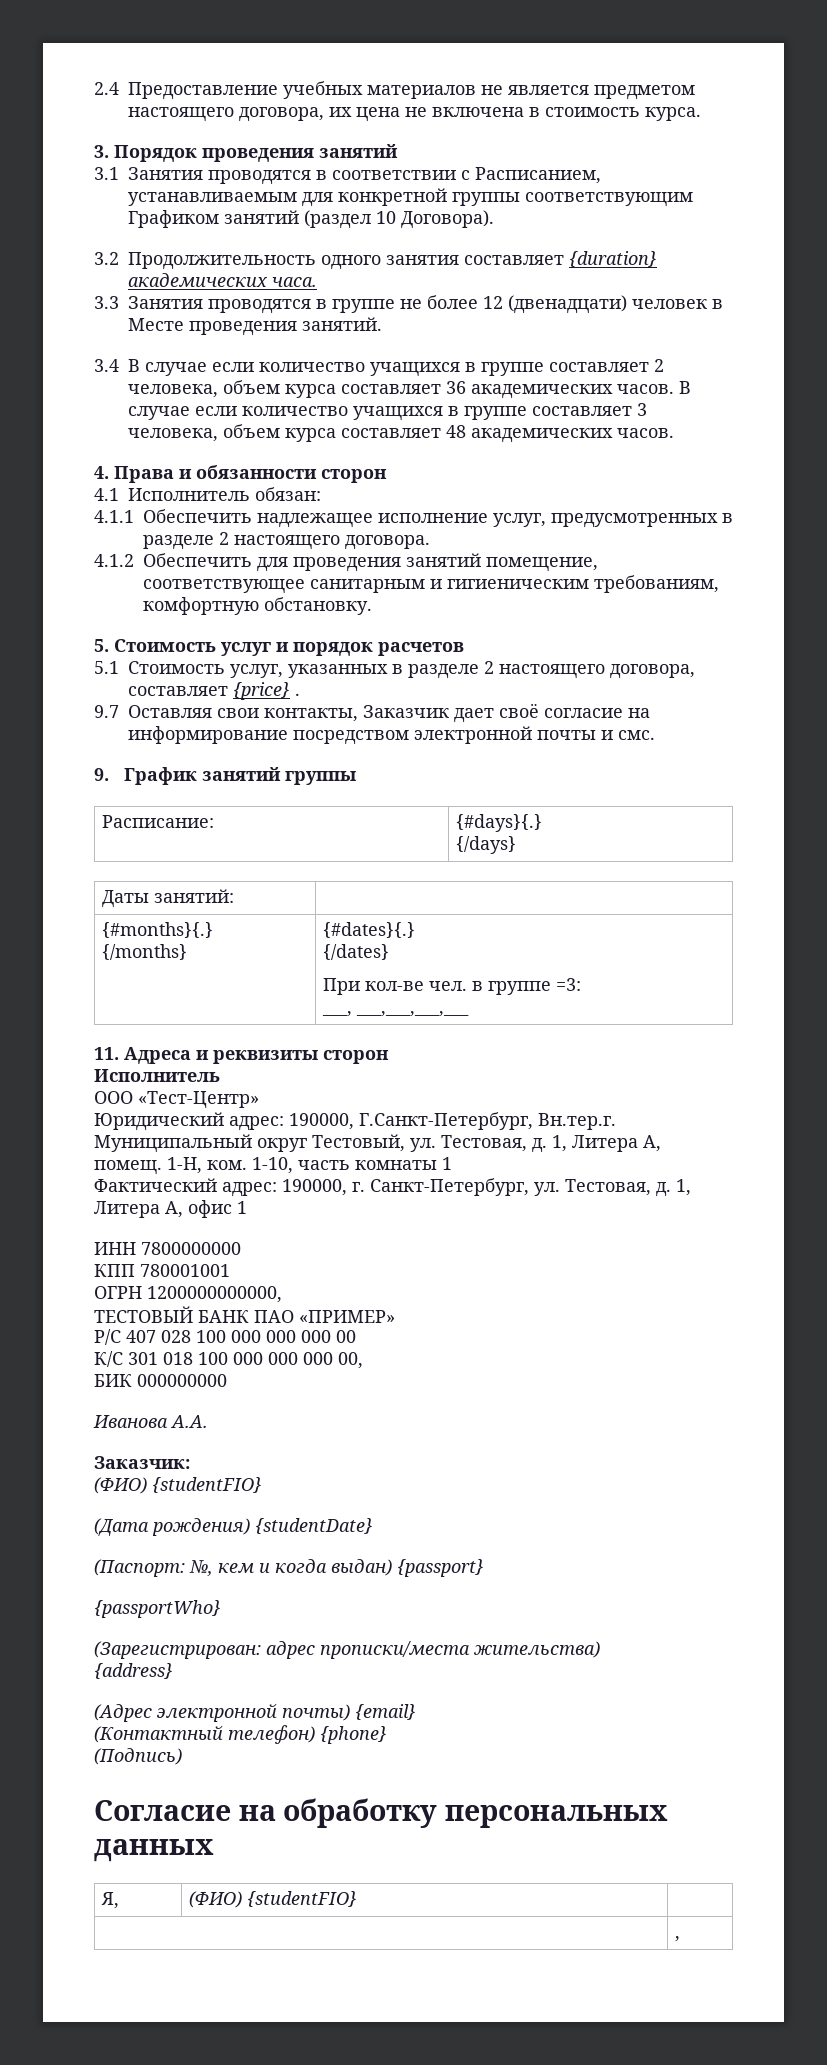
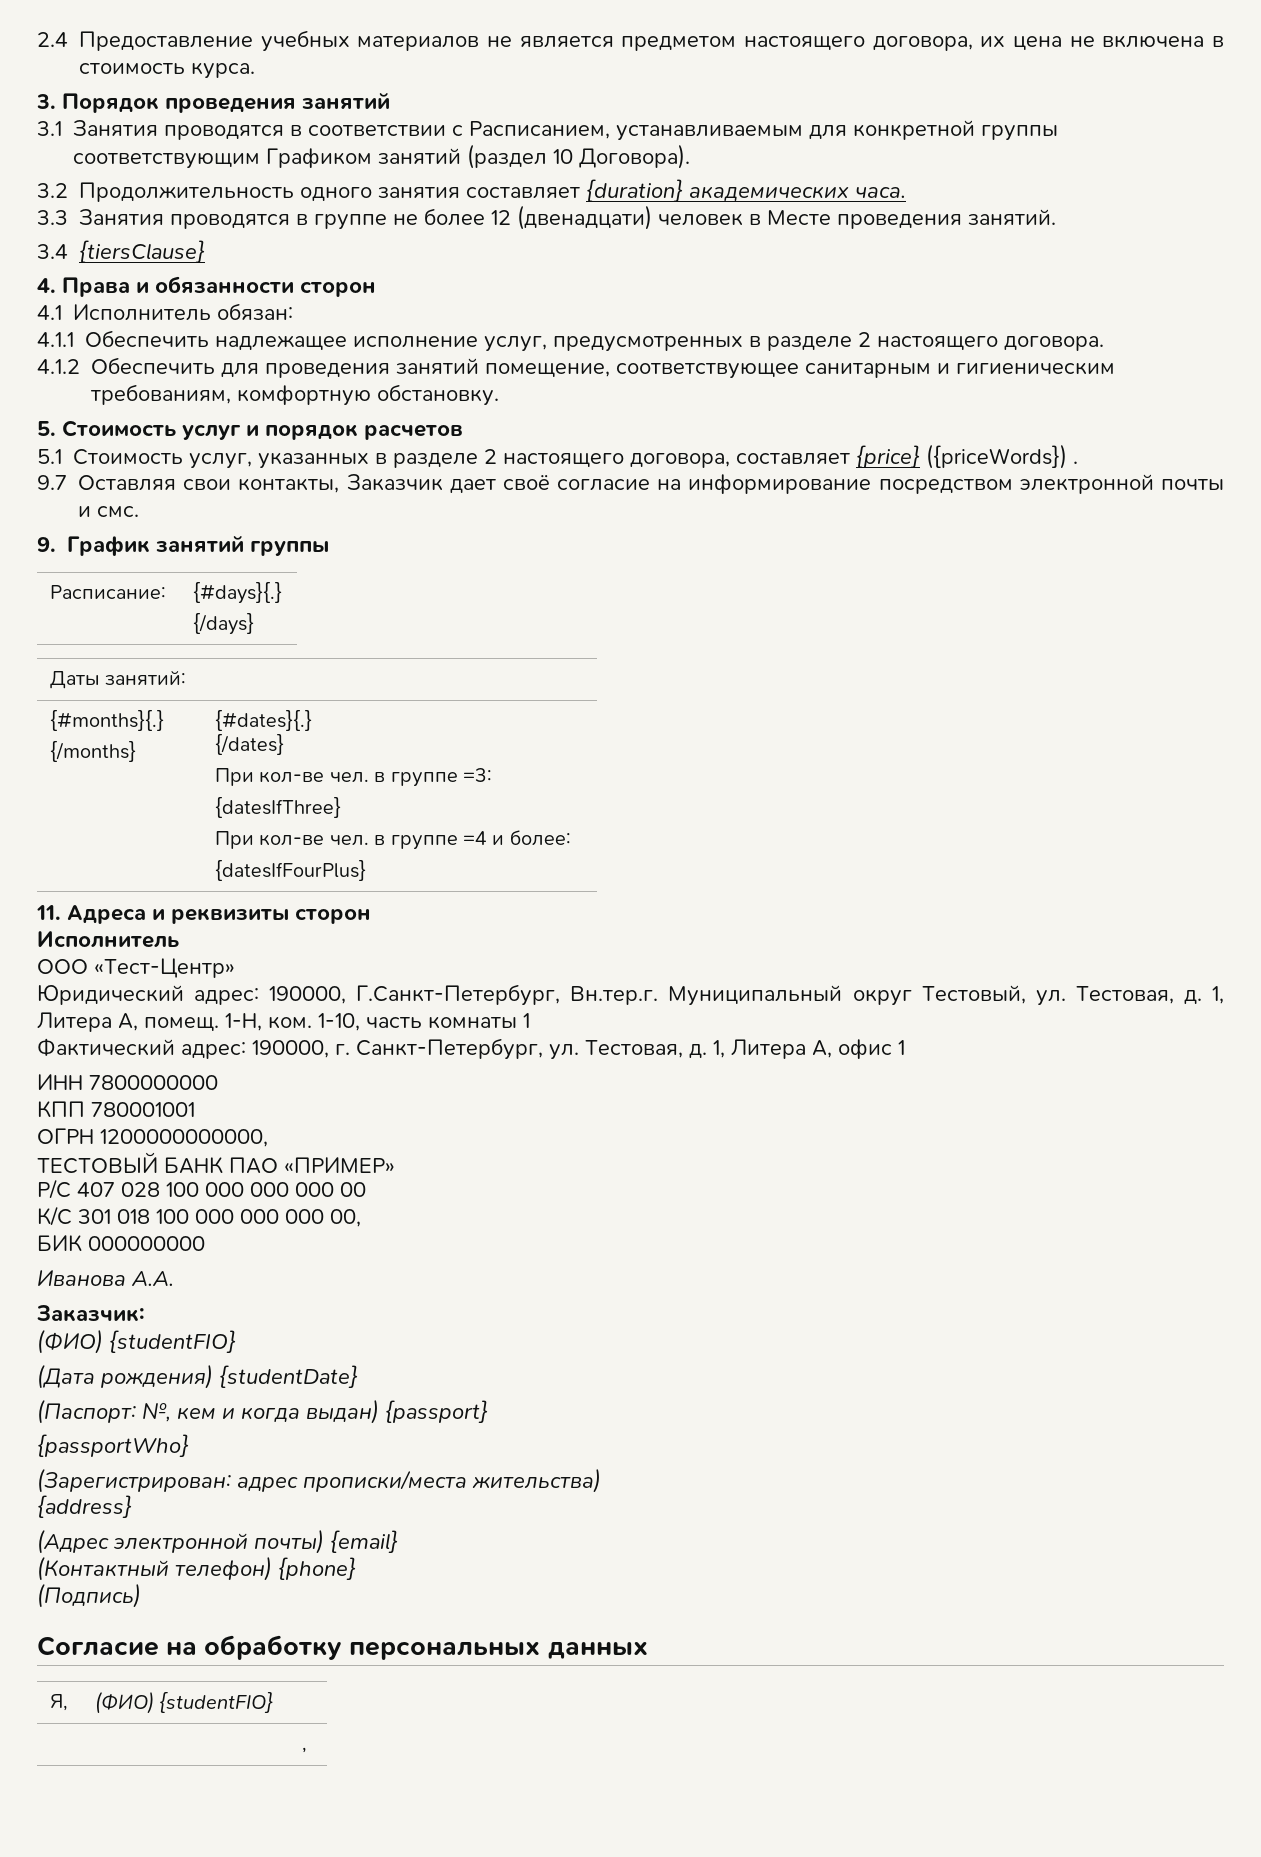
[128,359,664,377] [128,380,691,399] [128,403,647,421] [128,424,674,443] В случае если количество учащихся в группе составляет 2 человека, объем курса составляет 36 академических часов. В случае если количество учащихся в группе составляет 3 человека, объем курса составляет 48 академических часов. -> [79,240,205,263] {tiersClause}
(290, 691) none -> [926,444,1067,469] ({priceWords})
[321,1011,469,1017] ___, ___,___,___,___ -> [215,797,342,818] [215,830,571,850] [215,860,367,881] {datesIfThree} // При кол-ве чел. в группе =4 и более: // {datesIfFourPlus}

